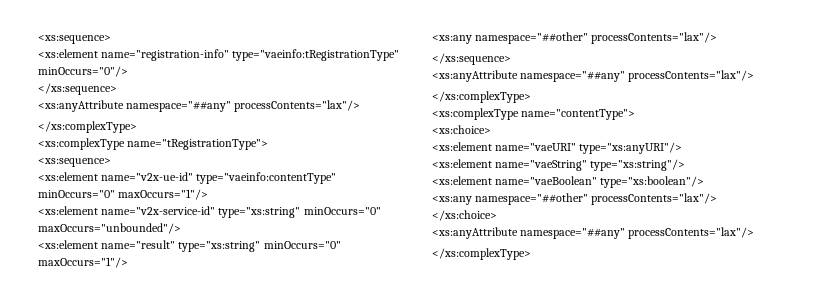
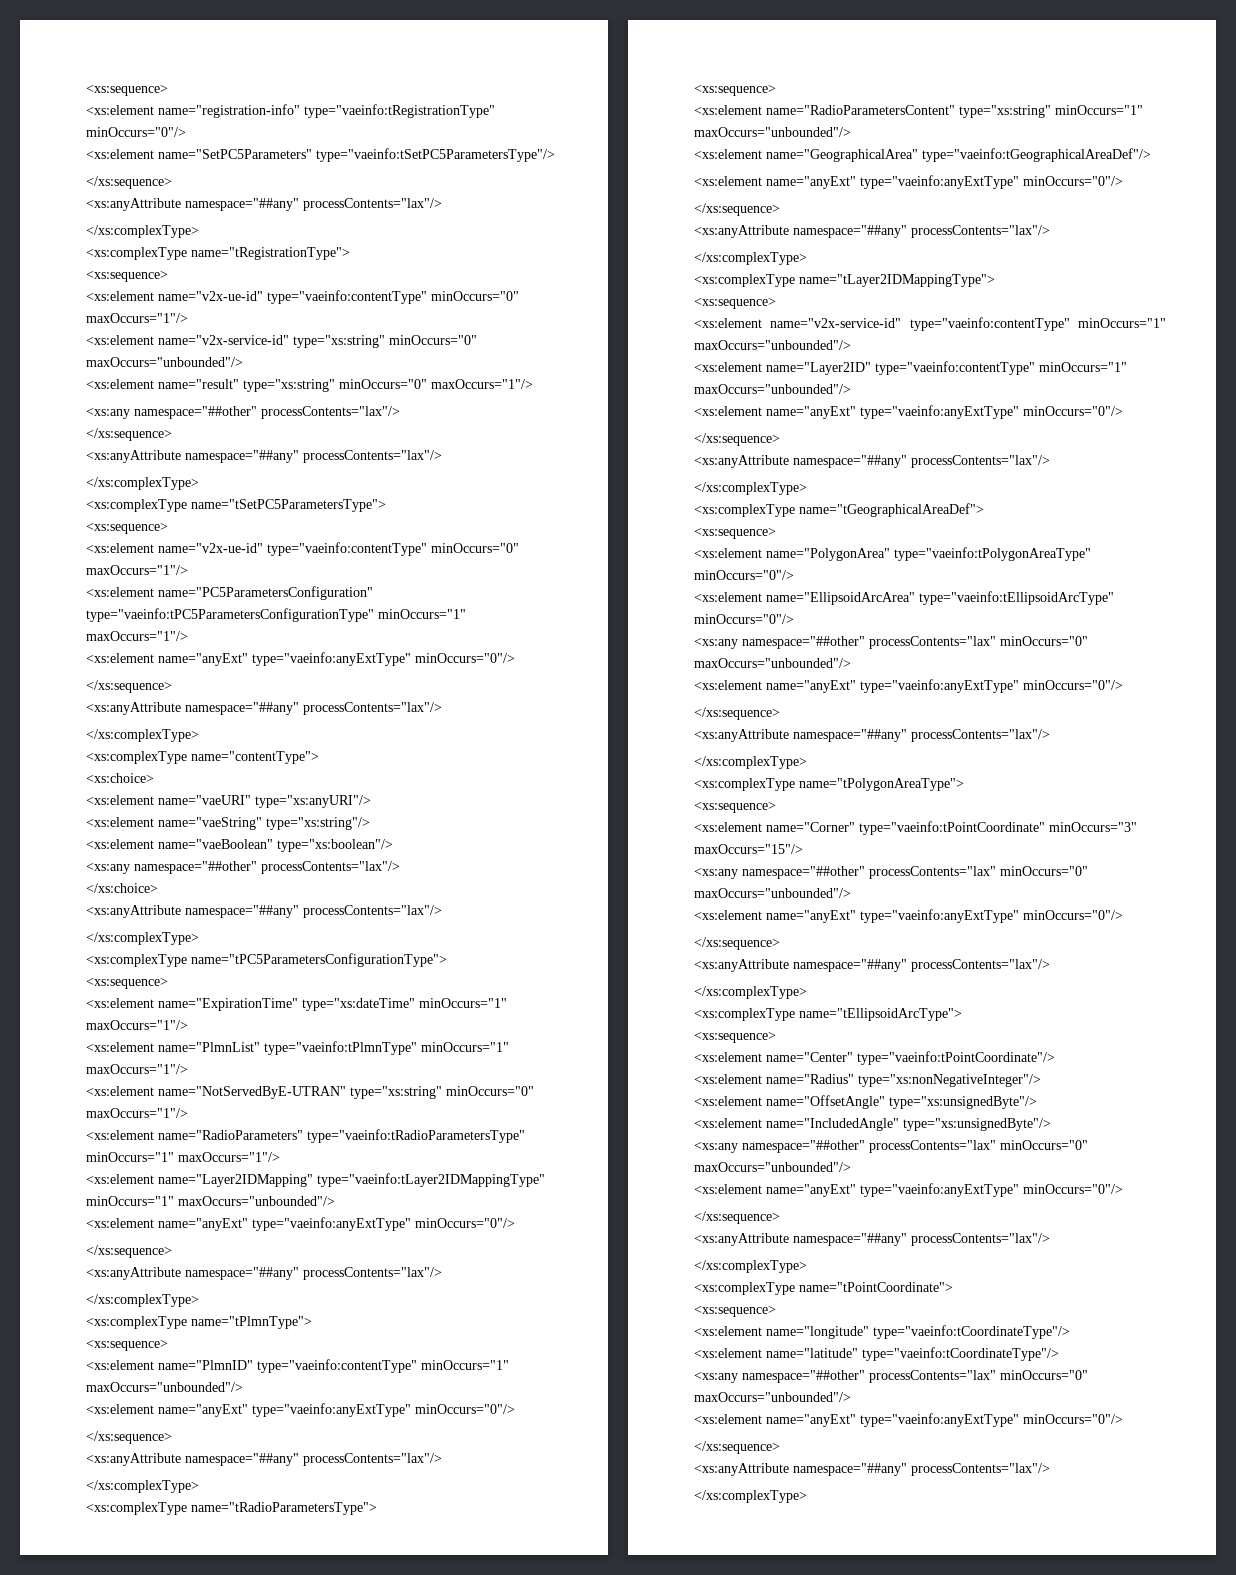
(128, 71) none -> [86,148,555,162] // <xs:element name="SetPC5Parameters" type="vaeinfo:tSetPC5ParametersType"/>
(531, 97) none -> [86,499,386,512] [86,522,168,534] [86,542,519,556] [86,565,188,575] [86,586,373,600] [86,608,466,622] [86,631,188,641] [86,652,515,666] [86,680,172,693] [86,702,442,715] [86,729,199,742] // <xs:complexType name="tSetPC5ParametersType"> // <xs:sequence> // <xs:element name="v2x-ue-id" type="vaeinfo:contentType" minOccurs="0" maxOccurs="1"/> // <xs:element name="PC5ParametersConfiguration" type="vaeinfo:tPC5ParametersConfigurationType" minOccurs="1" maxOccurs="1"/> // <xs:element name="anyExt" type="vaeinfo:anyExtType" minOccurs="0"/> // </xs:sequence> // <xs:anyAttribute namespace="##any" processContents="lax"/> // </xs:complexType>
(531, 254) none -> [86,953,447,967] [86,977,168,989] [86,998,507,1011] [86,1020,188,1030] [86,1041,509,1055] [86,1064,188,1074] [86,1086,534,1099] [86,1108,188,1118] [86,1129,525,1143] [86,1152,280,1162] [86,1173,545,1187] [86,1196,335,1206] [86,1217,515,1231] [86,1245,172,1258] [86,1267,442,1280] [86,1294,199,1307] [86,1316,312,1329] [86,1339,168,1351] [86,1359,509,1373] [86,1382,243,1392] [86,1403,515,1417] [86,1431,172,1444] [86,1453,442,1466] [86,1480,199,1493] [86,1502,377,1515] [694,84,776,96] [694,105,1143,118] [694,127,851,137] [694,148,1151,162] [694,175,1123,189] [694,203,780,216] [694,225,1050,238] [694,252,807,265] [694,274,995,287] [694,297,776,309] [694,317,1166,331] [694,340,851,350] [694,361,1127,375] [694,384,851,394] [694,405,1123,419] [694,433,780,446] [694,455,1050,468] [694,482,807,495] [694,503,984,517] [694,527,776,539] [694,547,1091,561] [694,570,794,580] [694,591,1114,605] [694,614,794,624] [694,636,1088,649] [694,658,851,668] [694,679,1123,693] [694,707,780,720] [694,729,1050,742] [694,756,807,769] [694,778,964,791] [694,801,776,813] [694,821,1137,835] [694,844,803,854] [694,866,1088,879] [694,888,851,898] [694,909,1123,923] [694,937,780,950] [694,959,1050,972] [694,986,807,999] [694,1008,962,1021] [694,1031,776,1043] [694,1051,1055,1065] [694,1074,1041,1087] [694,1095,1037,1109] [694,1118,1051,1131] [694,1140,1088,1153] [694,1162,851,1172] [694,1183,1123,1197] [694,1211,780,1224] [694,1233,1050,1246] [694,1260,807,1273] [694,1282,953,1295] [694,1305,776,1317] [694,1325,1070,1339] [694,1347,1059,1361] [694,1370,1088,1383] [694,1392,851,1402] [694,1413,1123,1427] [694,1441,780,1454] [694,1463,1050,1476] [694,1490,807,1503] // <xs:complexType name="tPC5ParametersConfigurationType"> // <xs:sequence> // <xs:element name="ExpirationTime" type="xs:dateTime" minOccurs="1" maxOccurs="1"/> // <xs:element name="PlmnList" type="vaeinfo:tPlmnType" minOccurs="1" maxOccurs="1"/> // <xs:element name="NotServedByE-UTRAN" type="xs:string" minOccurs="0" maxOccurs="1"/> // <xs:element name="RadioParameters" type="vaeinfo:tRadioParametersType" minOccurs="1" maxOccurs="1"/> // <xs:element name="Layer2IDMapping" type="vaeinfo:tLayer2IDMappingType" minOccurs="1" maxOccurs="unbounded"/> // <xs:element name="anyExt" type="vaeinfo:anyExtType" minOccurs="0"/> // </xs:sequence> // <xs:anyAttribute namespace="##any" processContents="lax"/> // </xs:complexType> // <xs:complexType name="tPlmnType"> // <xs:sequence> // <xs:element name="PlmnID" type="vaeinfo:contentType" minOccurs="1" maxOccurs="unbounded"/> // <xs:element name="anyExt" type="vaeinfo:anyExtType" minOccurs="0"/> // </xs:sequence> // <xs:anyAttribute namespace="##any" processContents="lax"/> // </xs:complexType> // <xs:complexType name="tRadioParametersType"> // <xs:sequence> // <xs:element name="RadioParametersContent" type="xs:string" minOccurs="1" maxOccurs="unbounded"/> // <xs:element name="GeographicalArea" type="vaeinfo:tGeographicalAreaDef"/> // <xs:element name="anyExt" type="vaeinfo:anyExtType" minOccurs="0"/> // </xs:sequence> // <xs:anyAttribute namespace="##any" processContents="lax"/> // </xs:complexType> // <xs:complexType name="tLayer2IDMappingType"> // <xs:sequence> // <xs:element name="v2x-service-id" type="vaeinfo:contentType" minOccurs="1" maxOccurs="unbounded"/> // <xs:element name="Layer2ID" type="vaeinfo:contentType" minOccurs="1" maxOccurs="unbounded"/> // <xs:element name="anyExt" type="vaeinfo:anyExtType" minOccurs="0"/> // </xs:sequence> // <xs:anyAttribute namespace="##any" processContents="lax"/> // </xs:complexType> // <xs:complexType name="tGeographicalAreaDef"> // <xs:sequence> // <xs:element name="PolygonArea" type="vaeinfo:tPolygonAreaType" minOccurs="0"/> // <xs:element name="EllipsoidArcArea" type="vaeinfo:tEllipsoidArcType" minOccurs="0"/> // <xs:any namespace="##other" processContents="lax" minOccurs="0" maxOccurs="unbounded"/> // <xs:element name="anyExt" type="vaeinfo:anyExtType" minOccurs="0"/> // </xs:sequence> // <xs:anyAttribute namespace="##any" processContents="lax"/> // </xs:complexType> // <xs:complexType name="tPolygonAreaType"> // <xs:sequence> // <xs:element name="Corner" type="vaeinfo:tPointCoordinate" minOccurs="3" maxOccurs="15"/> // <xs:any namespace="##other" processContents="lax" minOccurs="0" maxOccurs="unbounded"/> // <xs:element name="anyExt" type="vaeinfo:anyExtType" minOccurs="0"/> // </xs:sequence> // <xs:anyAttribute namespace="##any" processContents="lax"/> // </xs:complexType> // <xs:complexType name="tEllipsoidArcType"> // <xs:sequence> // <xs:element name="Center" type="vaeinfo:tPointCoordinate"/> // <xs:element name="Radius" type="xs:nonNegativeInteger"/> // <xs:element name="OffsetAngle" type="xs:unsignedByte"/> // <xs:element name="IncludedAngle" type="xs:unsignedByte"/> // <xs:any namespace="##other" processContents="lax" minOccurs="0" maxOccurs="unbounded"/> // <xs:element name="anyExt" type="vaeinfo:anyExtType" minOccurs="0"/> // </xs:sequence> // <xs:anyAttribute namespace="##any" processContents="lax"/> // </xs:complexType> // <xs:complexType name="tPointCoordinate"> // <xs:sequence> // <xs:element name="longitude" type="vaeinfo:tCoordinateType"/> // <xs:element name="latitude" type="vaeinfo:tCoordinateType"/> // <xs:any namespace="##other" processContents="lax" minOccurs="0" maxOccurs="unbounded"/> // <xs:element name="anyExt" type="vaeinfo:anyExtType" minOccurs="0"/> // </xs:sequence> // <xs:anyAttribute namespace="##any" processContents="lax"/> // </xs:complexType>

